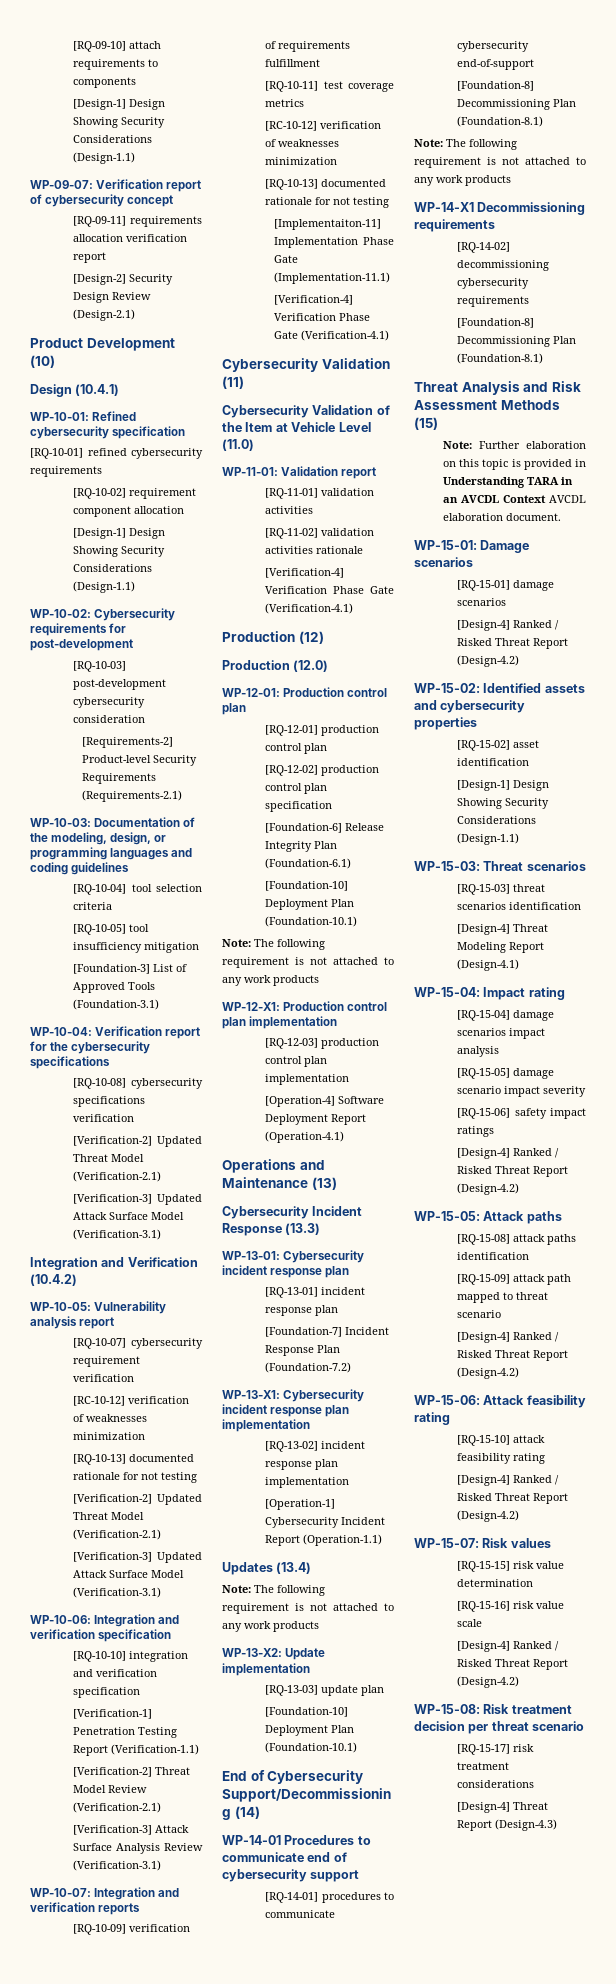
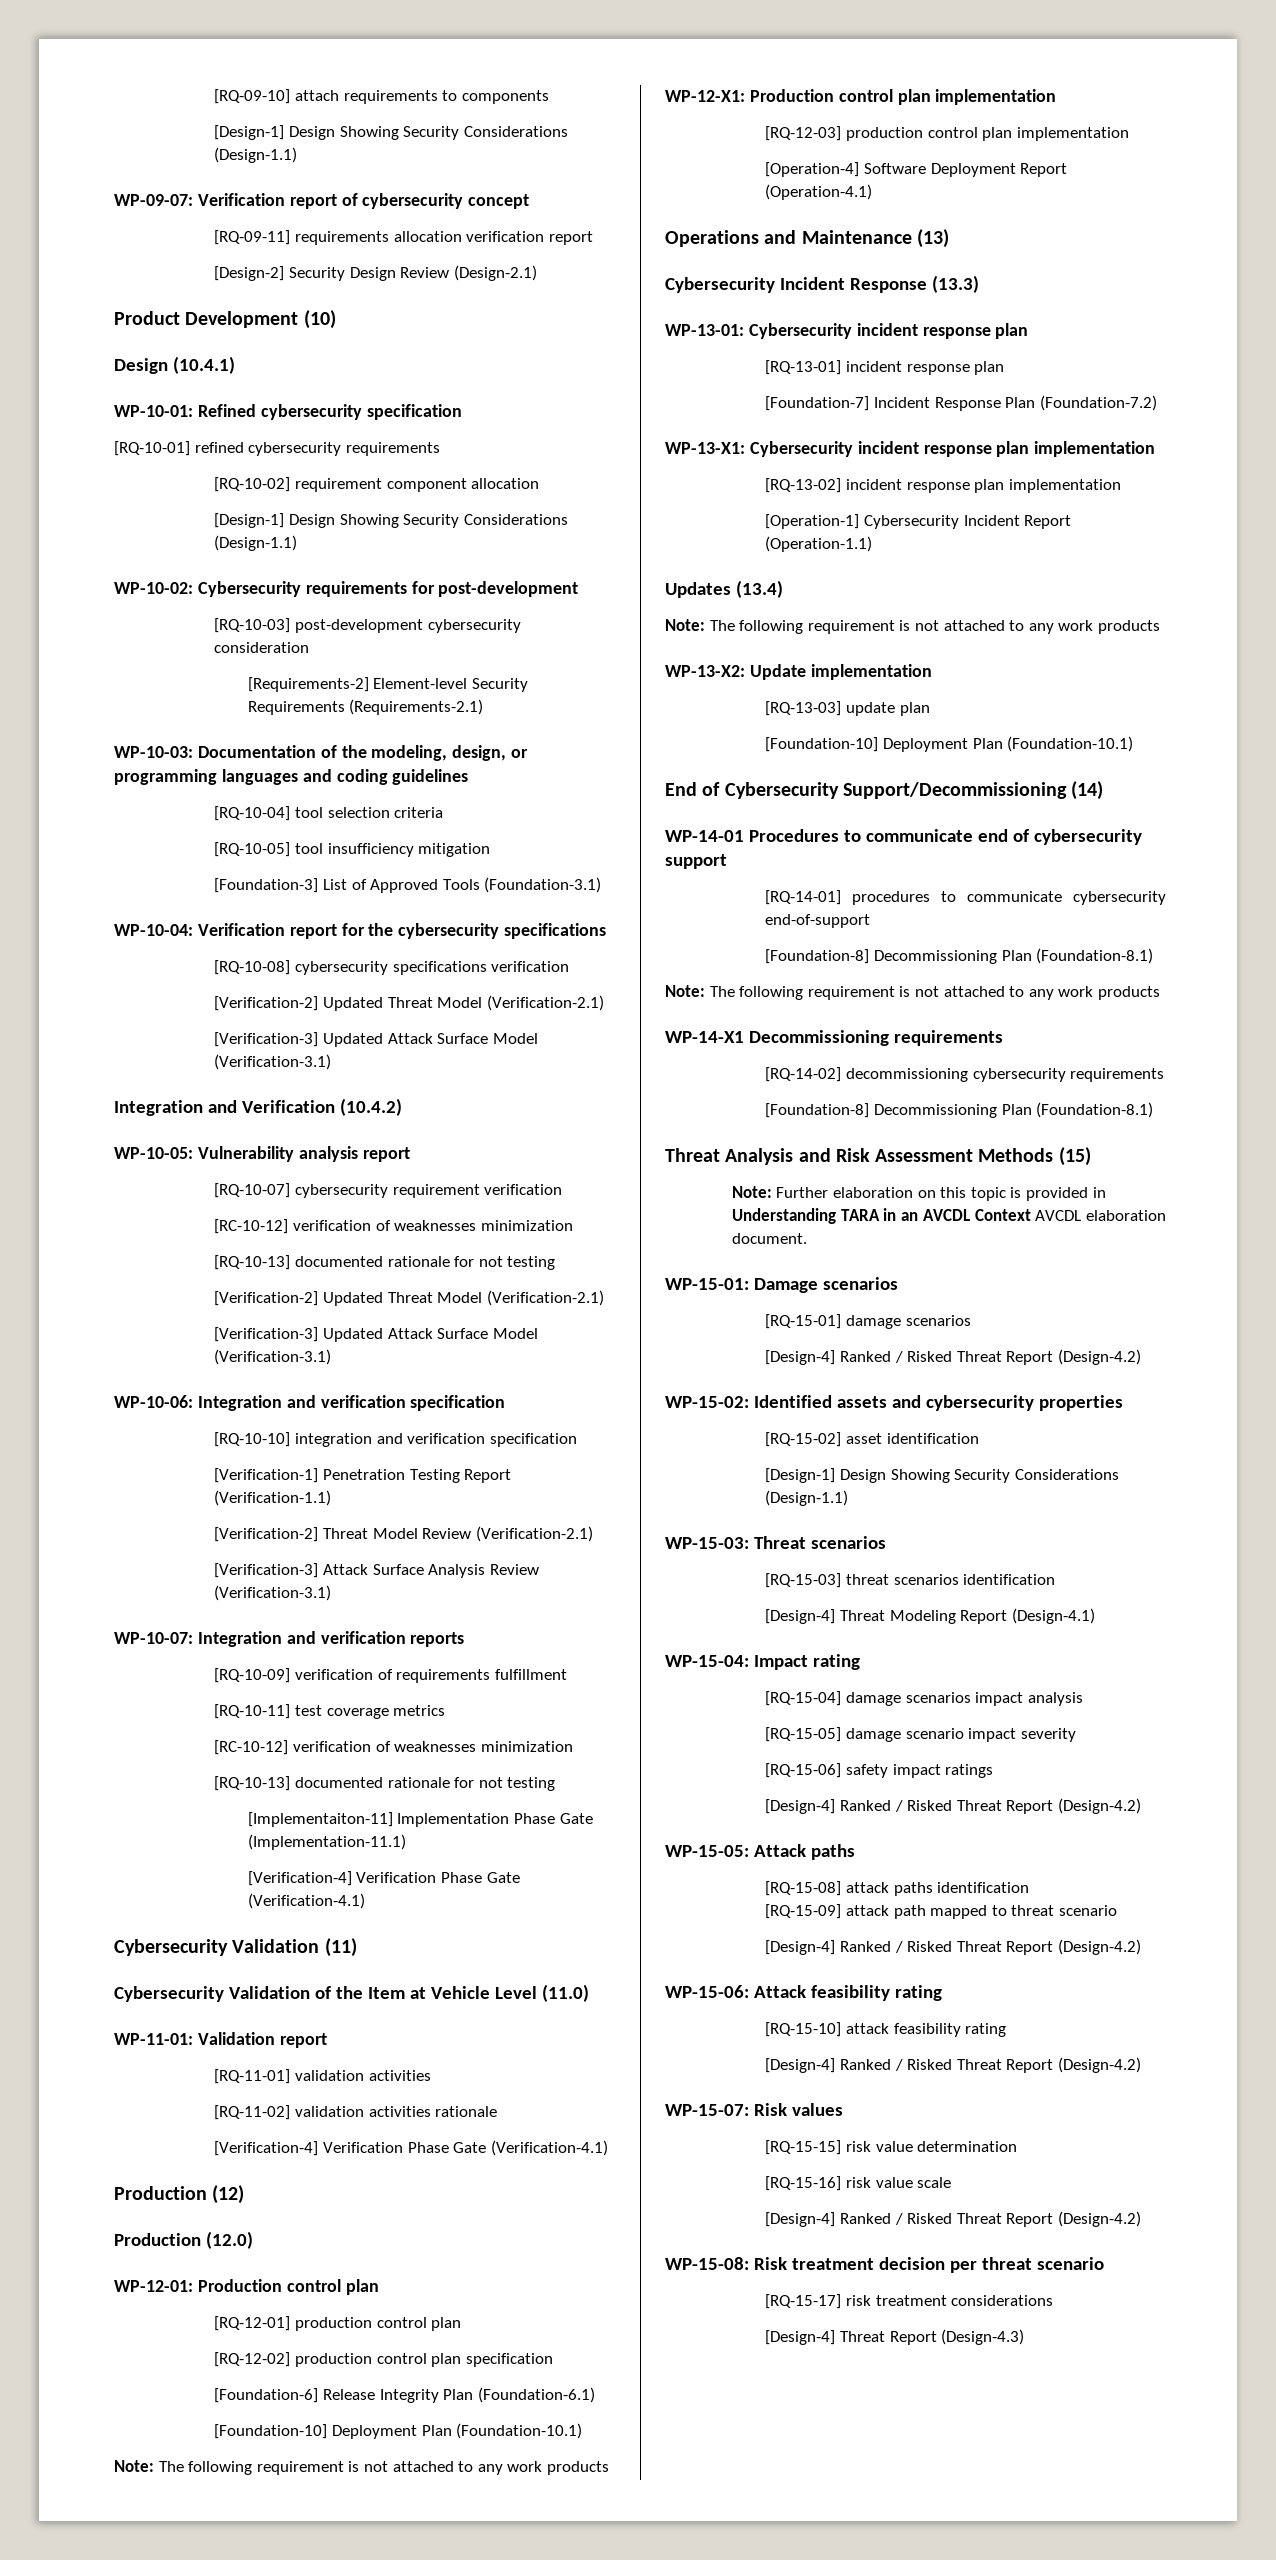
[81,755,151,763] Product-level -> [373,678,468,689] Element-level

